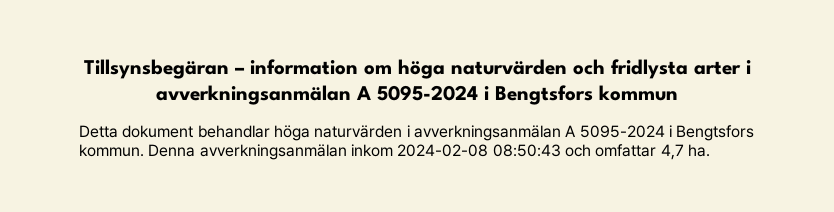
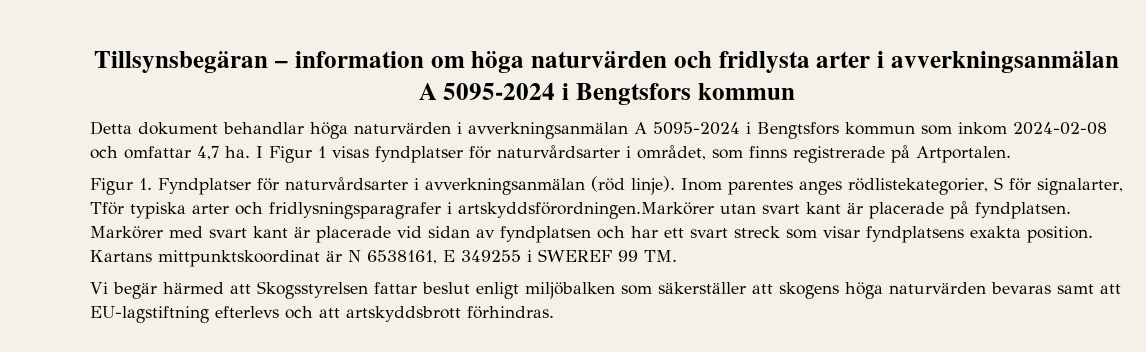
[79,144,347,160] kommun. Denna avverkningsanmälan -> [845,122,952,135] kommun som
[492,144,561,157] 08:50:43 -> (1107, 128) none
(710, 150) none -> [256,145,1011,163] [90,176,1123,195] [90,201,1071,219] [90,226,1093,243] [90,249,677,267] [90,281,1121,299] [90,306,554,323] I Figur 1 visas fyndplatser för naturvårdsarter i området, som finns registrerade på Artportalen. // Figur 1. Fyndplatser för naturvårdsarter i avverkningsanmälan (röd linje). Inom parentes anges rödlistekategorier, S för signalarter, Tför typiska arter och fridlysningsparagrafer i artskyddsförordningen.Markörer utan svart kant är placerade på fyndplatsen. Markörer med svart kant är placerade vid sidan av fyndplatsen och har ett svart streck som visar fyndplatsens exakta position. Kartans mittpunktskoordinat är N 6538161, E 349255 i SWEREF 99 TM. // Vi begär härmed att Skogsstyrelsen fattar beslut enligt miljöbalken som säkerställer att skogens höga naturvärden bevaras samt att EU-lagstiftning efterlevs och att artskyddsbrott förhindras.

